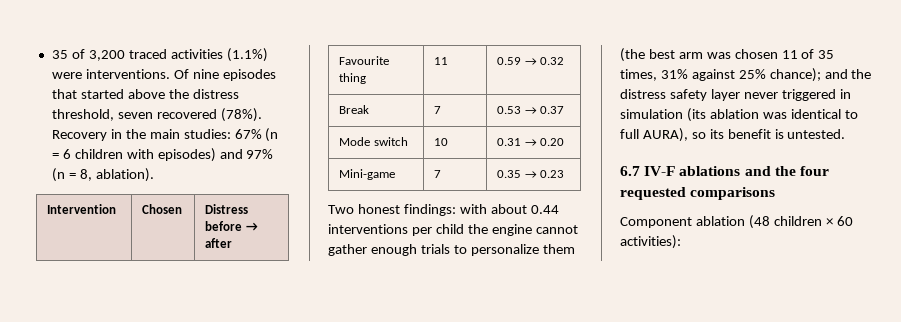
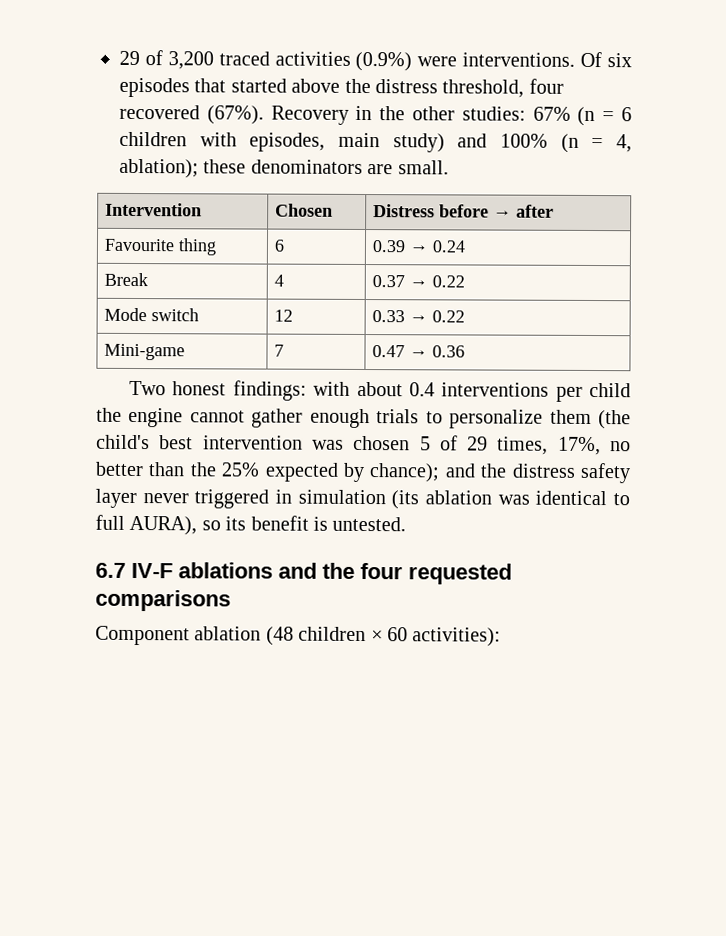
[51,50,68,59] 35 -> [119,50,140,66] 29
[226,48,268,62] (1.1%) -> [355,51,413,72] (0.9%)
[192,69,219,79] nine -> [607,53,633,68] six
[117,108,262,122] seven recovered (78%). -> [528,78,564,94] [119,104,264,125] four recovered (67%).
[149,129,180,139] main -> [412,106,456,121] other
[157,148,274,162] [51,168,154,182] episodes) and 97% (n = 8, ablation). -> [249,132,633,153] [119,158,449,179] episodes, main study) and 100% (n = 4, ablation); these denominators are small.
[434,57,449,65] [497,57,565,65] [339,105,370,114] [434,106,442,114] [497,106,565,114] [339,137,408,146] [434,138,449,146] [497,138,565,146] 11 | 0.59 → 0.32 // Break | 7 | 0.53 → 0.37 // Mode switch | 10 | 0.31 → 0.20 -> [274,239,285,252] [372,240,466,253] [104,272,149,287] [274,274,285,287] [372,275,466,288] [104,307,200,322] [274,309,294,322] [372,310,466,323] 6 | 0.39 → 0.24 // Break | 4 | 0.37 → 0.22 // Mode switch | 12 | 0.33 → 0.22
[497,170,565,178] 0.35 → 0.23 -> [372,345,466,358] 0.47 → 0.36
[530,205,559,214] 0.44 -> [408,382,435,397] 0.4
[648,49,835,59] [620,69,766,81] best arm was chosen 11 of 35 times, 31% against 25% -> [96,434,631,456] [95,461,365,483] child's best intervention was chosen 5 of 29 times, 17%, no better than the 25% expected by

